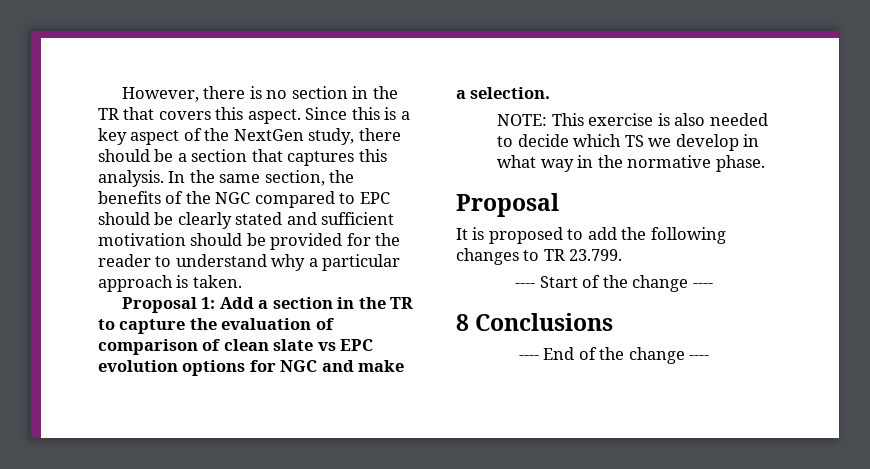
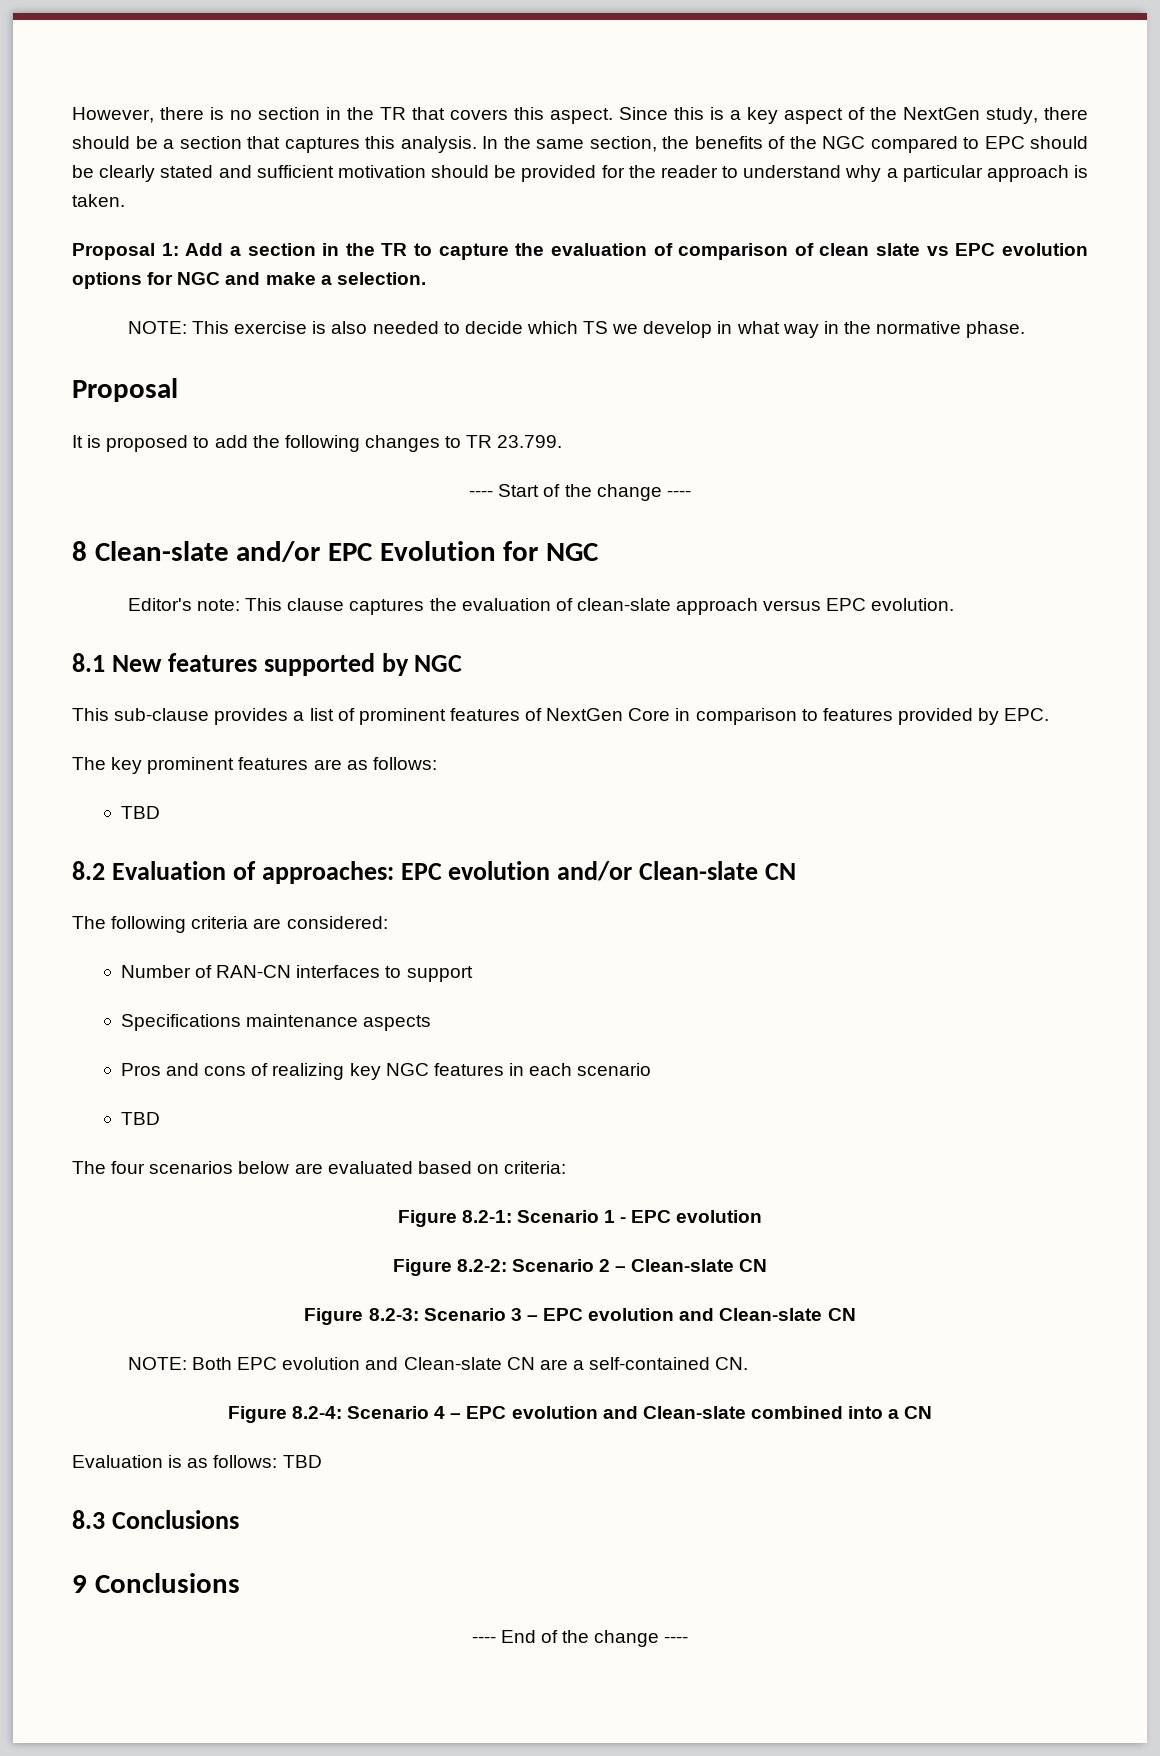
(469, 322) none -> [94,541,600,562] [127,598,955,615] [72,653,463,676] [72,708,1050,725] [72,757,437,774] [120,806,160,819] [72,861,797,884] [72,916,388,933] [120,965,473,982] [120,1014,432,1031] [120,1063,652,1080] [120,1112,160,1125] [72,1161,567,1174] [397,1210,763,1227] [392,1259,768,1276] [304,1308,856,1325] [127,1357,749,1370] [227,1406,933,1423] [72,1455,322,1468] [72,1510,239,1529] [72,1575,87,1593] Clean-slate and/or EPC Evolution for NGC // Editor's note: This clause captures the evaluation of clean-slate approach versus EPC evolution. // 8.1 New features supported by NGC // This sub-clause provides a list of prominent features of NextGen Core in comparison to features provided by EPC. // The key prominent features are as follows: // TBD // 8.2 Evaluation of approaches: EPC evolution and/or Clean-slate CN // The following criteria are considered: // Number of RAN-CN interfaces to support // Specifications maintenance aspects // Pros and cons of realizing key NGC features in each scenario // TBD // The four scenarios below are evaluated based on criteria: // Figure 8.2-1: Scenario 1 - EPC evolution // Figure 8.2-2: Scenario 2 – Clean-slate CN // Figure 8.2-3: Scenario 3 – EPC evolution and Clean-slate CN // NOTE: Both EPC evolution and Clean-slate CN are a self-contained CN. // Figure 8.2-4: Scenario 4 – EPC evolution and Clean-slate combined into a CN // Evaluation is as follows: TBD // 8.3 Conclusions // 9

